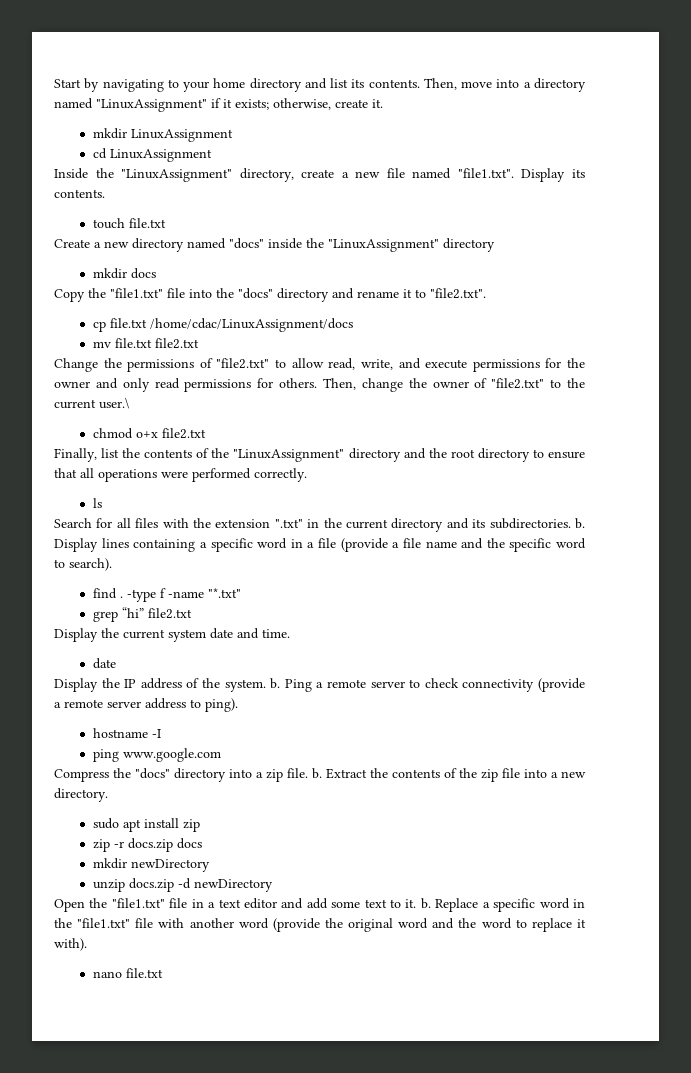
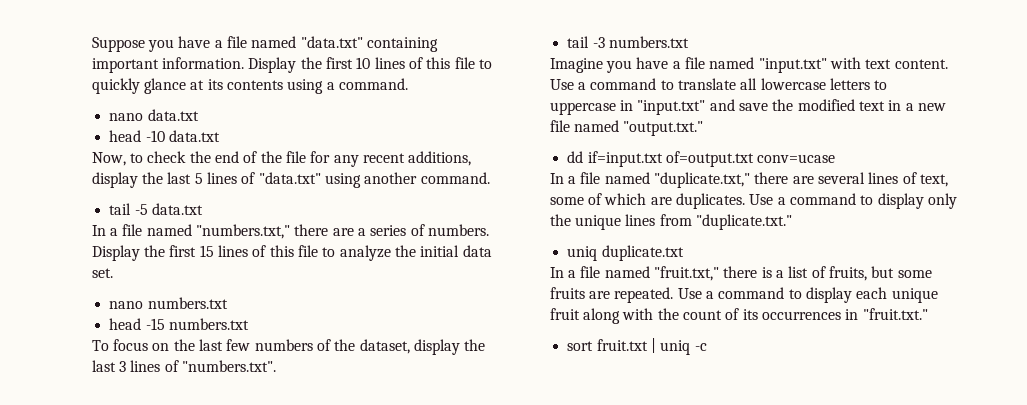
[54,78,586,92] [54,98,383,112] [92,128,233,142] [92,148,212,162] [54,168,585,182] [54,189,105,198] [92,218,166,229] [54,238,495,252] [92,268,156,279] [54,288,486,302] [92,318,353,332] [92,338,199,349] [54,358,586,372] [54,378,585,392] [54,397,129,409] [92,428,206,439] [54,448,586,462] [54,468,307,482] [92,498,102,508] [54,518,585,532] [54,538,586,552] [54,558,112,571] [92,588,241,602] [92,607,192,622] [54,628,290,642] [92,658,116,669] [54,678,586,692] [54,698,238,712] [92,728,161,738] [92,748,221,762] [54,768,586,782] [54,788,108,802] [92,818,200,832] [92,838,202,852] [92,858,210,872] [92,878,273,892] [54,898,586,912] [54,918,586,932] [54,938,87,951] [92,968,163,978] Start by navigating to your home directory and list its contents. Then, move into a directory named "LinuxAssignment" if it exists; otherwise, create it. // mkdir LinuxAssignment // cd LinuxAssignment // Inside the "LinuxAssignment" directory, create a new file named "file1.txt". Display its contents. // touch file.txt // Create a new directory named "docs" inside the "LinuxAssignment" directory // mkdir docs // Copy the "file1.txt" file into the "docs" directory and rename it to "file2.txt". // cp file.txt /home/cdac/LinuxAssignment/docs // mv file.txt file2.txt // Change the permissions of "file2.txt" to allow read, write, and execute permissions for the owner and only read permissions for others. Then, change the owner of "file2.txt" to the current user.\ // chmod o+x file2.txt // Finally, list the contents of the "LinuxAssignment" directory and the root directory to ensure that all operations were performed correctly. // ls // Search for all files with the extension ".txt" in the current directory and its subdirectories. b. Display lines containing a specific word in a file (provide a file name and the specific word to search). // find . -type f -name "*.txt" // grep “hi” file2.txt // Display the current system date and time. // date // Display the IP address of the system. b. Ping a remote server to check connectivity (provide a remote server address to ping). // hostname -I // ping www.google.com // Compress the "docs" directory into a zip file. b. Extract the contents of the zip file into a new directory. // sudo apt install zip // zip -r docs.zip docs // mkdir newDirectory // unzip docs.zip -d newDirectory // Open the "file1.txt" file in a text editor and add some text to it. b. Replace a specific word in the "file1.txt" file with another word (provide the original word and the word to replace it with). // nano file.txt -> [91,36,439,52] [91,57,492,73] [91,78,409,94] [109,109,199,121] [109,130,221,142] [91,151,472,167] [91,172,490,188] [109,203,204,215] [91,224,489,239] [91,245,492,261] [91,268,113,278] [109,297,228,309] [109,318,250,330] [91,339,486,355] [91,360,277,372] [567,36,690,48] [549,57,948,73] [549,78,888,90] [549,99,946,115] [549,120,704,136] [567,151,836,167] [549,172,948,188] [549,193,957,209] [549,214,793,230] [567,245,684,261] [549,266,932,281] [549,287,938,303] [549,308,928,324] [567,338,707,355] Suppose you have a file named "data.txt" containing important information. Display the first 10 lines of this file to quickly glance at its contents using a command. // nano data.txt // head -10 data.txt // Now, to check the end of the file for any recent additions, display the last 5 lines of "data.txt" using another command. // tail -5 data.txt // In a file named "numbers.txt," there are a series of numbers. Display the first 15 lines of this file to analyze the initial data set. // nano numbers.txt // head -15 numbers.txt // To focus on the last few numbers of the dataset, display the last 3 lines of "numbers.txt". // tail -3 numbers.txt // Imagine you have a file named "input.txt" with text content. Use a command to translate all lowercase letters to uppercase in "input.txt" and save the modified text in a new file named "output.txt." // dd if=input.txt of=output.txt conv=ucase // In a file named "duplicate.txt," there are several lines of text, some of which are duplicates. Use a command to display only the unique lines from "duplicate.txt." // uniq duplicate.txt // In a file named "fruit.txt," there is a list of fruits, but some fruits are repeated. Use a command to display each unique fruit along with the count of its occurrences in "fruit.txt." // sort fruit.txt | uniq -c

